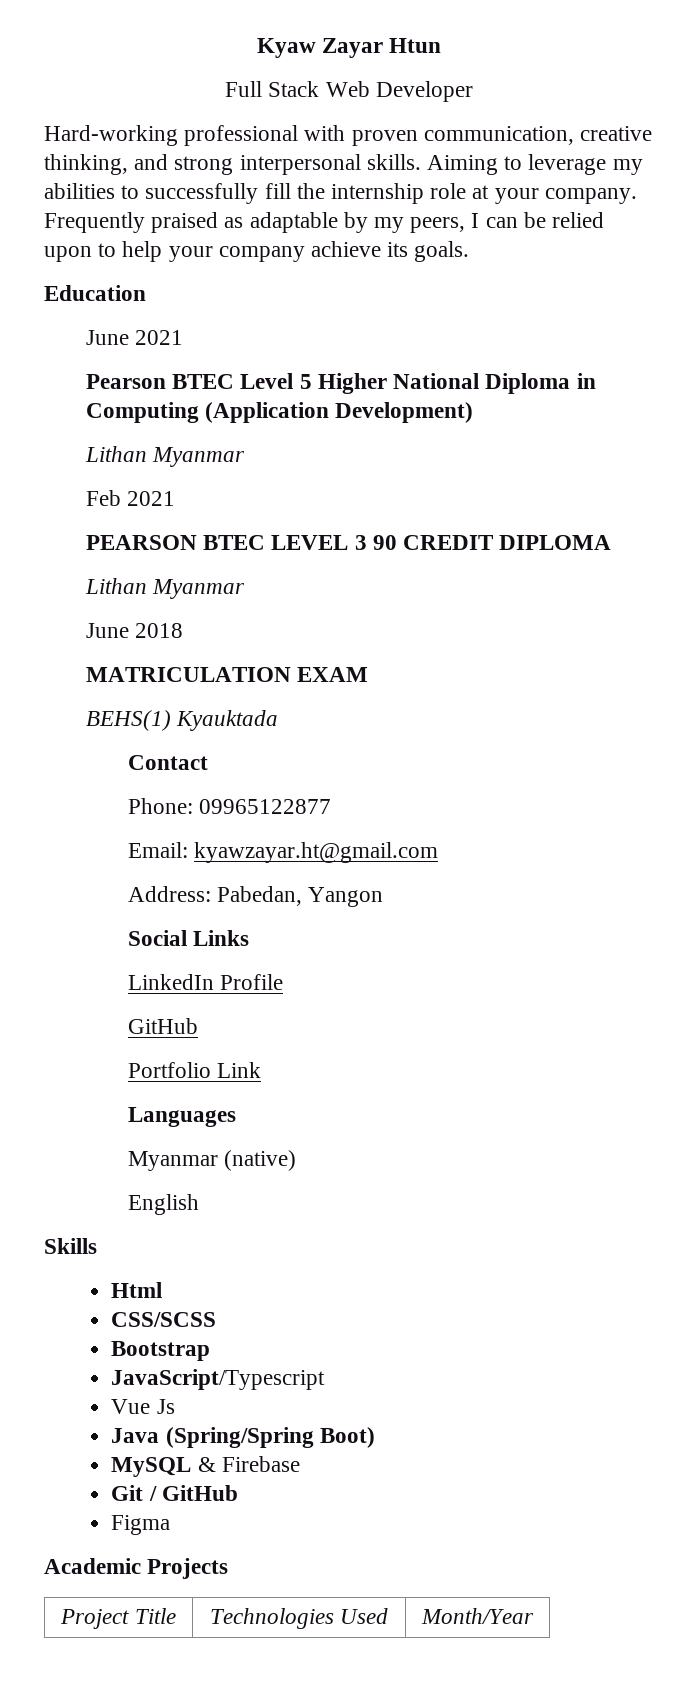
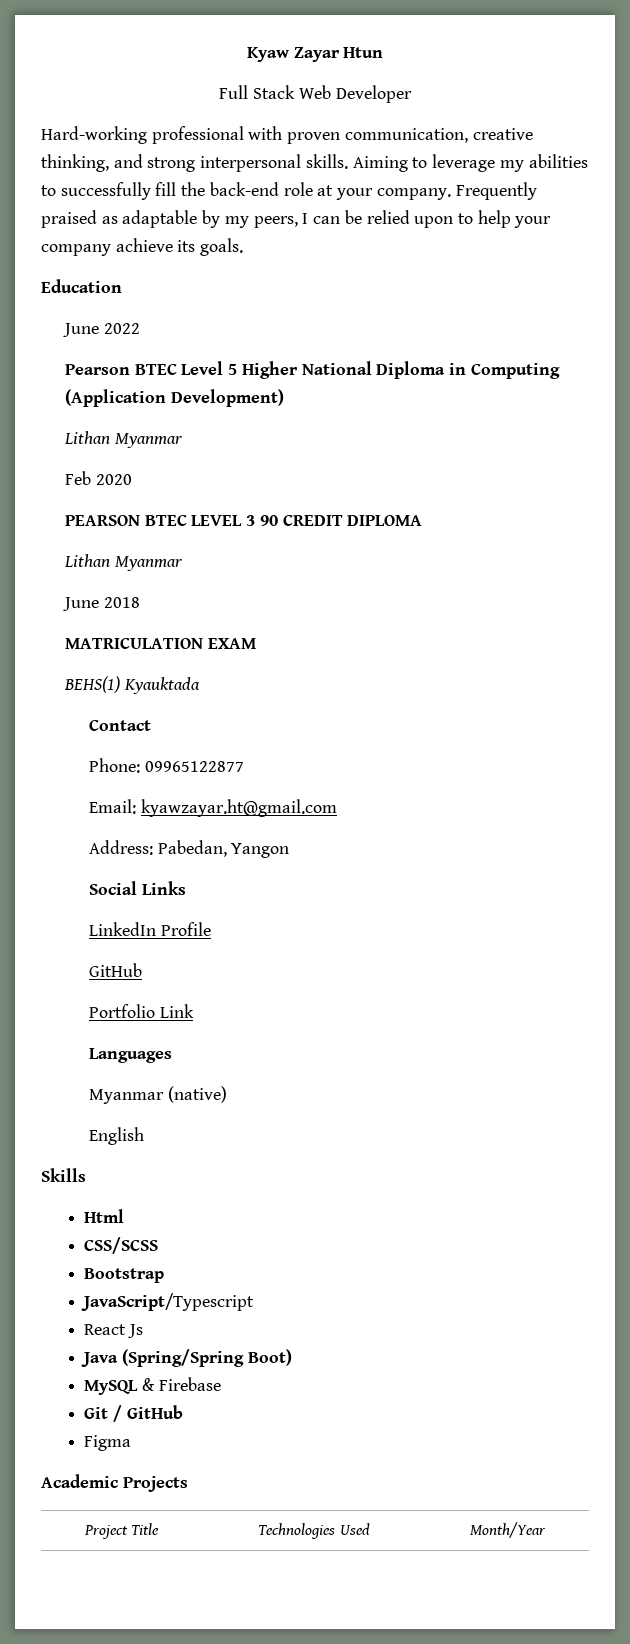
[331,183,425,204] internship -> [209,182,279,196] back-end
[135,330,184,345] 2021 -> [103,323,140,334] 2022
[127,491,176,506] 2021 -> [95,474,132,485] 2020
[111,1399,151,1414] Vue -> [84,1324,127,1335] React

